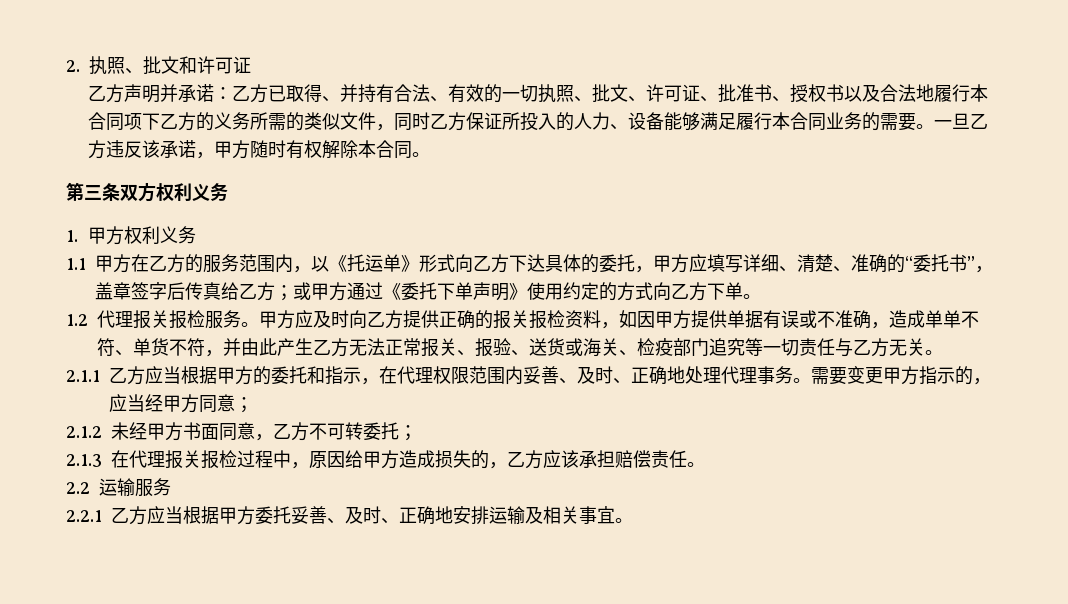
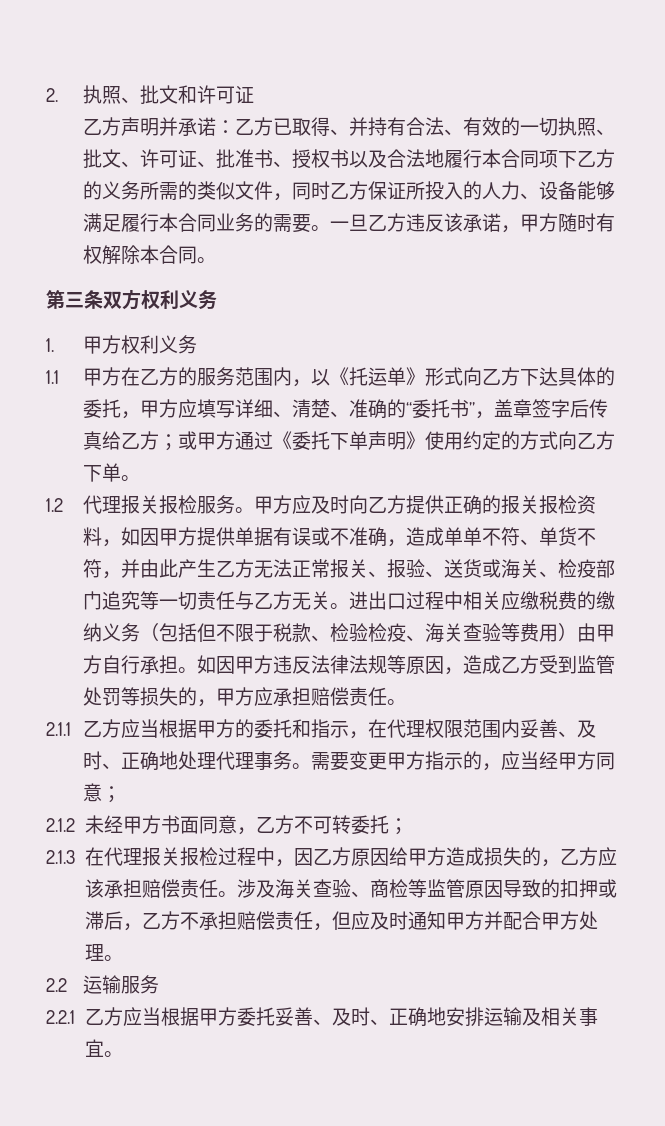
(943, 352) none -> [349,591,616,610] [83,623,616,643] [83,655,616,675] [83,687,407,707] 进出口过程中相关应缴税费的缴纳义务（包括但不限于税款、检验检疫、海关查验等费用）由甲方自行承担。如因甲方违反法律法规等原因，造成乙方受到监管处罚等损失的，甲方应承担赔偿责任。
(309, 465) none -> [293,847,351,866] 因乙方
(705, 464) none -> [236,879,617,899] [84,911,598,931] [84,944,123,961] 涉及海关查验、商检等监管原因导致的扣押或滞后，乙方不承担赔偿责任，但应及时通知甲方并配合甲方处理。

